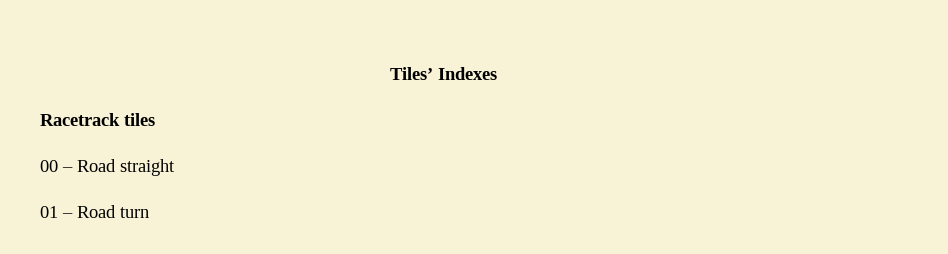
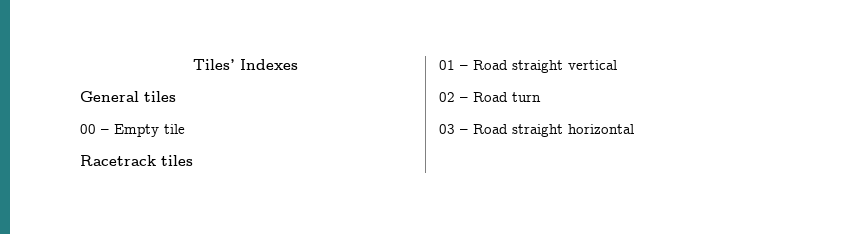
(497, 73) none -> [80,91,176,102] [80,124,185,137] // General tiles // 00 – Empty tile
[40,159,175,176] [40,206,58,218] 00 – Road straight // 01 -> [439,60,617,73] [439,92,455,102] 01 – Road straight vertical // 02
(149, 212) none -> [439,124,634,137] // 03 – Road straight horizontal

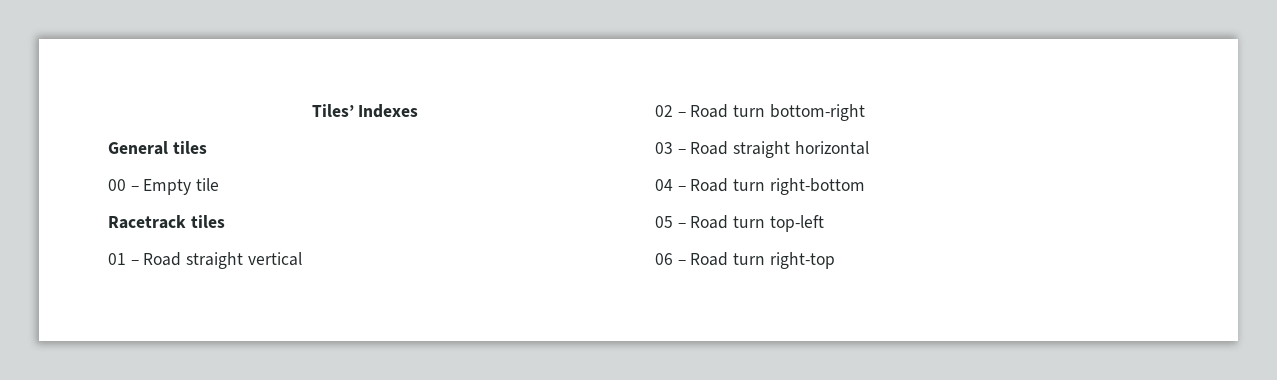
(541, 97) none -> [769,104,865,121] bottom-right
(634, 129) none -> [655,178,865,195] [655,215,824,232] [655,252,835,269] // 04 – Road turn right-bottom // 05 – Road turn top-left // 06 – Road turn right-top

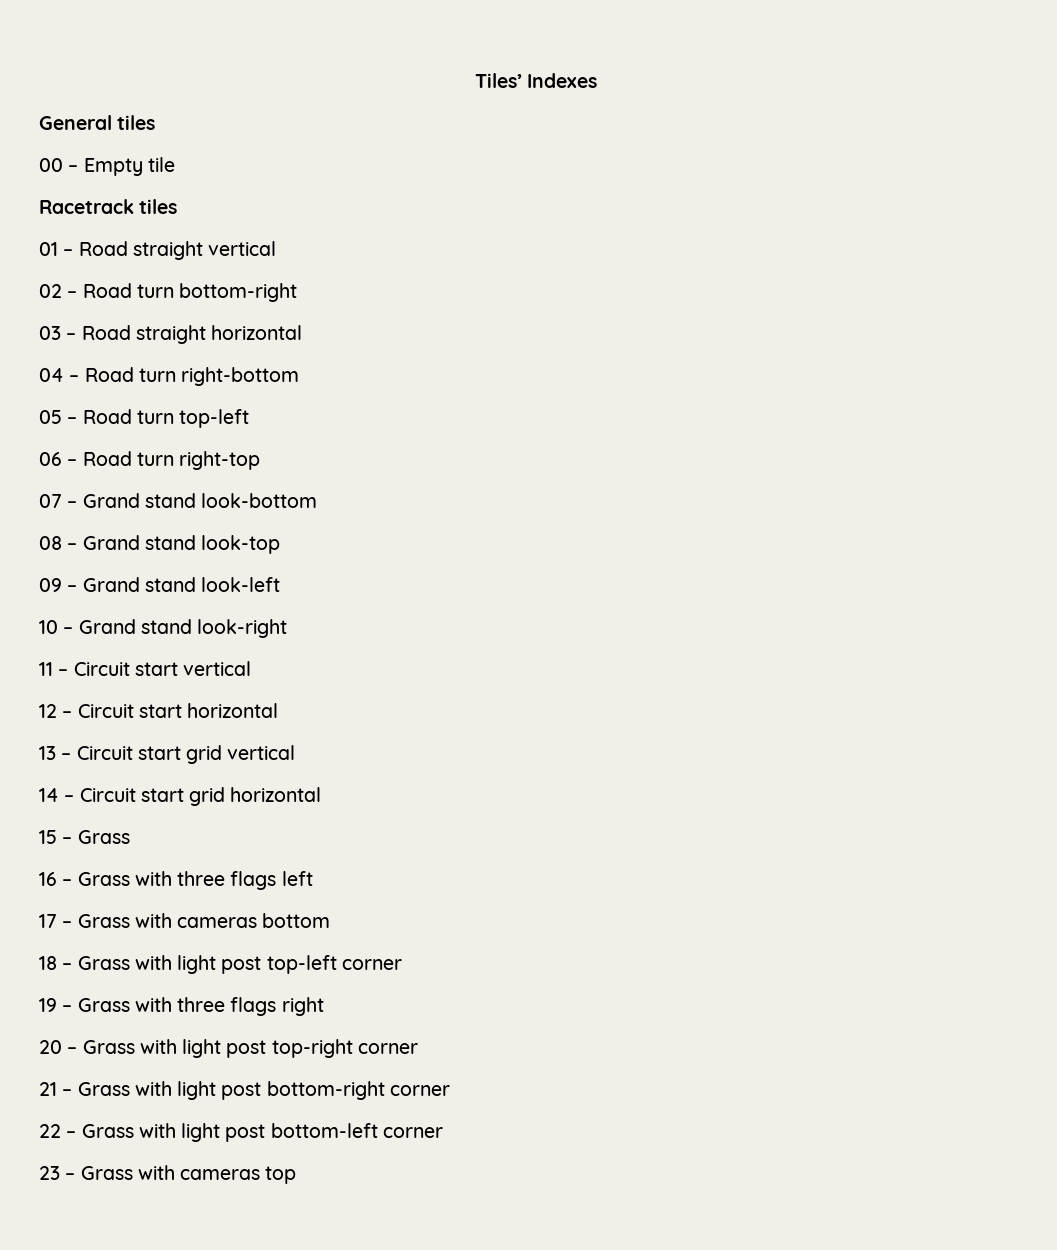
(835, 260) none -> [39,493,318,508] [39,535,281,554] [39,577,281,592] [39,619,288,638] [39,661,252,676] [39,703,279,718] [39,745,296,764] [39,787,322,806] [39,830,130,844] [39,871,313,890] [39,913,331,928] [39,955,402,974] [39,997,324,1016] [39,1039,418,1058] [39,1081,450,1100] [39,1123,443,1142] [39,1165,297,1184] // 07 – Grand stand look-bottom // 08 – Grand stand look-top // 09 – Grand stand look-left // 10 – Grand stand look-right // 11 – Circuit start vertical // 12 – Circuit start horizontal // 13 – Circuit start grid vertical // 14 – Circuit start grid horizontal // 15 – Grass // 16 – Grass with three flags left // 17 – Grass with cameras bottom // 18 – Grass with light post top-left corner // 19 – Grass with three flags right // 20 – Grass with light post top-right corner // 21 – Grass with light post bottom-right corner // 22 – Grass with light post bottom-left corner // 23 – Grass with cameras top

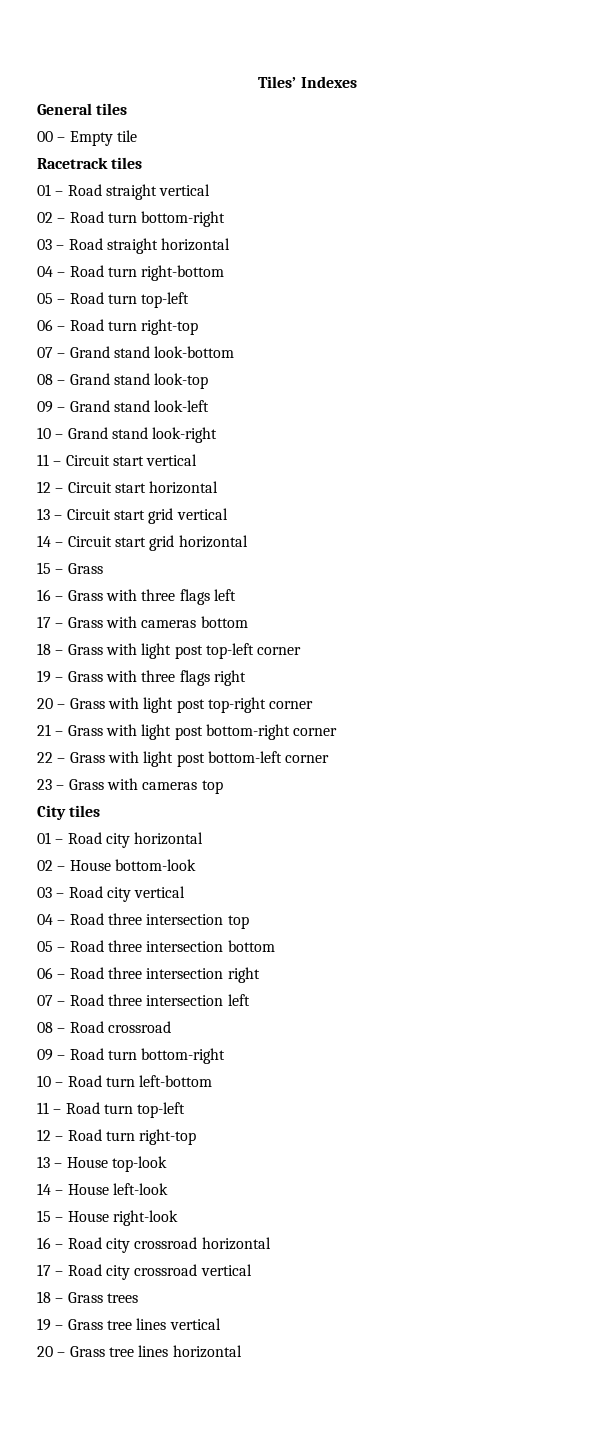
(297, 1175) none -> [37,805,101,820] [37,832,204,848] [37,859,196,871] [37,886,186,902] [37,913,249,929] [37,940,275,952] [37,967,260,983] [37,994,250,1006] [37,1021,171,1033] [37,1048,226,1064] [37,1075,213,1087] [37,1102,186,1118] [37,1129,197,1145] [37,1156,167,1172] [37,1183,168,1195] [37,1210,178,1226] [37,1237,271,1253] [37,1264,252,1280] [37,1291,138,1303] [37,1318,221,1331] [37,1345,242,1358] // City tiles // 01 – Road city horizontal // 02 – House bottom-look // 03 – Road city vertical // 04 – Road three intersection top // 05 – Road three intersection bottom // 06 – Road three intersection right // 07 – Road three intersection left // 08 – Road crossroad // 09 – Road turn bottom-right // 10 – Road turn left-bottom // 11 – Road turn top-left // 12 – Road turn right-top // 13 – House top-look // 14 – House left-look // 15 – House right-look // 16 – Road city crossroad horizontal // 17 – Road city crossroad vertical // 18 – Grass trees // 19 – Grass tree lines vertical // 20 – Grass tree lines horizontal

